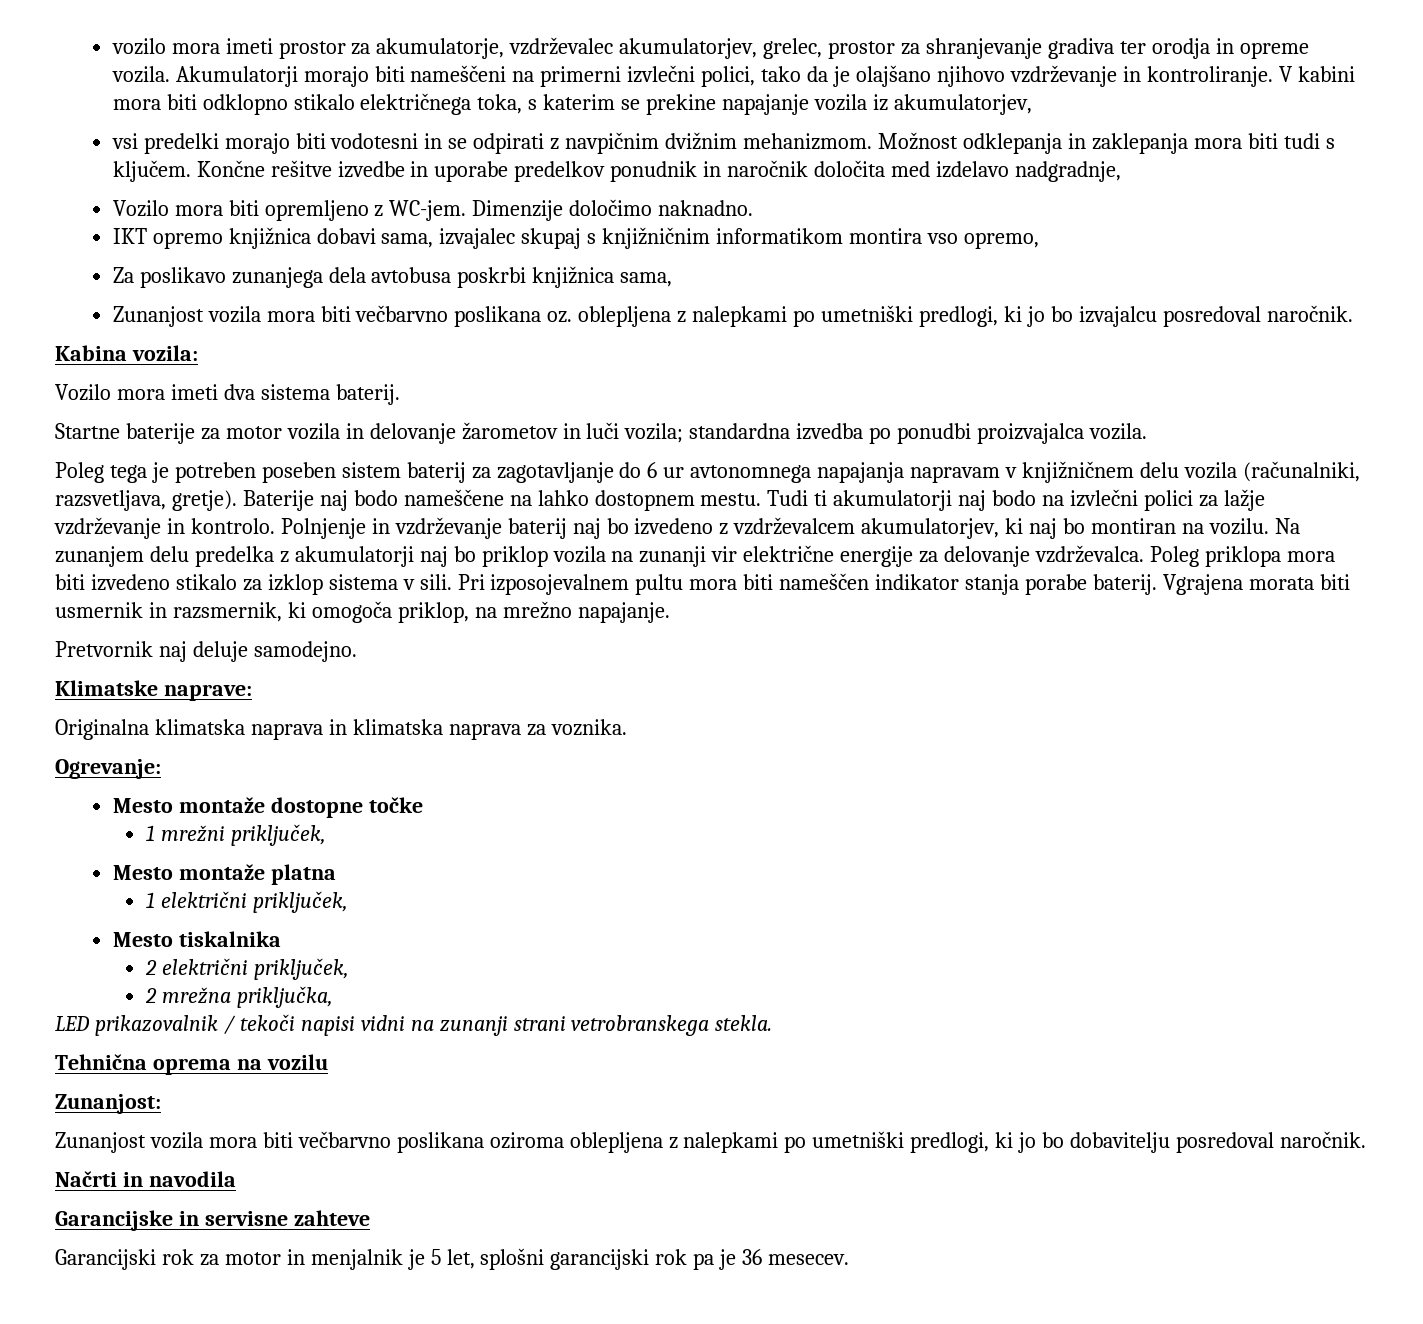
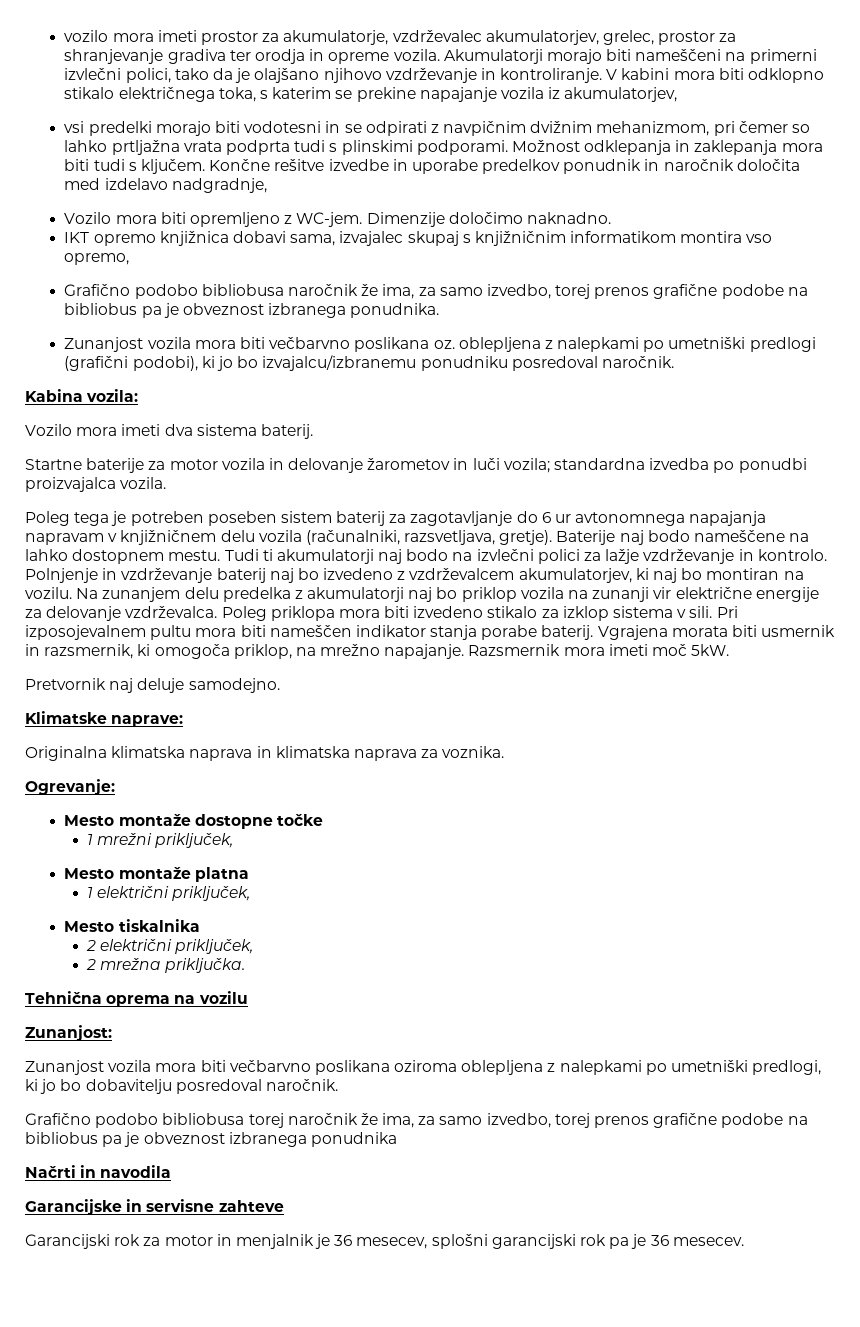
[743,133,873,150] mehanizmom. -> [596,121,810,136] [64,140,508,155] mehanizmom, pri čemer so lahko prtljažna vrata podprta tudi s plinskimi podporami.
[112,266,673,288] Za poslikavo zunanjega dela avtobusa poskrbi knjižnica sama, -> [64,284,808,299] [64,303,440,318] Grafično podobo bibliobusa naročnik že ima, za samo izvedbo, torej prenos grafične podobe na bibliobus pa je obveznost izbranega ponudnika.
[918,306,1157,327] predlogi, ki jo bo izvajalcu -> [749,337,816,352] [64,355,508,371] predlogi (grafični podobi), ki jo bo izvajalcu/izbranemu ponudniku
(670, 612) none -> [468,644,730,656] Razsmernik mora imeti moč 5kW.
[237,986,334,1008] [55,1014,773,1036] priključka, // LED prikazovalnik / tekoči napisi vidni na zunanji strani vetrobranskega stekla. -> [165,958,246,973] priključka.
(1366, 1139) none -> [25,1113,808,1128] [25,1132,397,1147] // Grafično podobo bibliobusa torej naročnik že ima, za samo izvedbo, torej prenos grafične podobe na bibliobus pa je obveznost izbranega ponudnika
[430,1249,475,1269] 5 let, -> [334,1235,428,1249] 36 mesecev,

